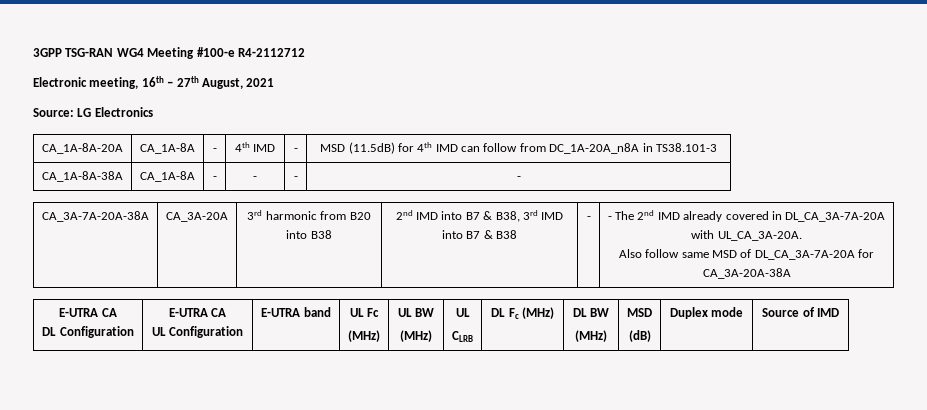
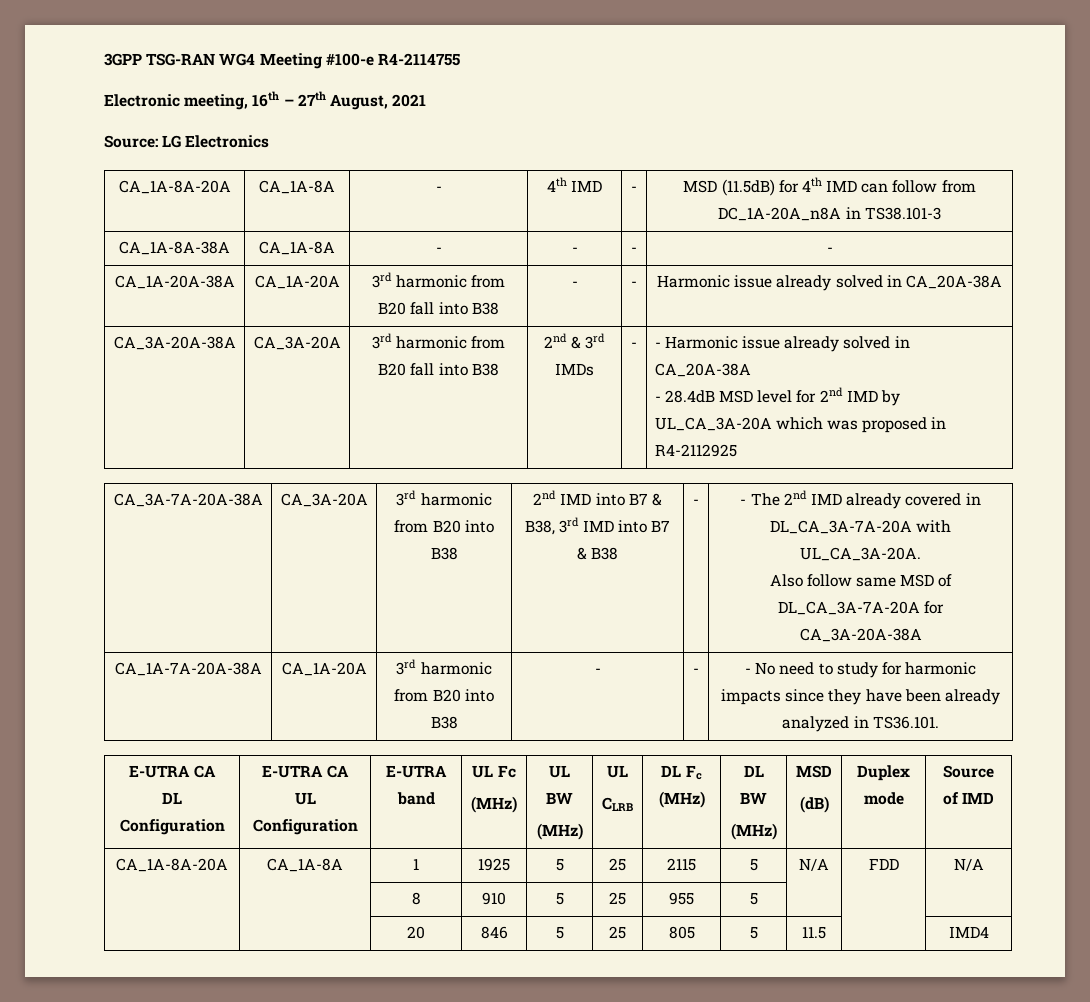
[237,48,305,57] R4-2112712 -> [377,53,460,66] R4-2114755
(521, 178) none -> [114,275,235,289] [254,275,340,289] [371,272,506,288] [378,302,499,315] [571,281,578,287] [631,281,637,287] [657,275,1002,291] [113,336,236,350] [253,336,341,350] [371,333,506,349] [378,363,499,376] [543,333,606,349] [555,363,594,376] [631,342,637,348] [654,336,910,352] [654,363,751,377] [654,387,900,406] [654,417,947,433] [654,444,737,457] // CA_1A-20A-38A | CA_1A-20A | 3rd harmonic from B20 fall into B38 | - | - | Harmonic issue already solved in CA_20A-38A // CA_3A-20A-38A | CA_3A-20A | 3rd harmonic from B20 fall into B38 | 2nd & 3rd IMDs | - | - Harmonic issue already solved in CA_20A-38A // - 28.4dB MSD level for 2nd IMD by UL_CA_3A-20A which was proposed in R4-2112925
(791, 273) none -> [114,662,262,676] [281,662,367,676] [396,659,492,675] [394,689,494,702] [430,716,458,729] [594,668,601,674] [693,668,699,674] [744,662,977,678] [721,689,1000,705] [782,716,939,732] // CA_1A-7A-20A-38A | CA_1A-20A | 3rd harmonic from B20 into B38 | - | - | - No need to study for harmonic impacts since they have been already analyzed in TS36.101.
(839, 312) none -> [116,858,228,872] [267,858,343,872] [413,858,419,870] [478,858,510,871] [555,858,564,871] [609,858,626,871] [667,858,696,871] [749,858,758,871] [799,858,829,871] [868,858,899,870] [953,858,984,871] [411,892,421,905] [482,892,506,905] [555,892,564,905] [609,892,626,905] [669,892,694,905] [749,892,758,905] [407,926,425,939] [480,926,508,939] [555,926,564,939] [609,926,626,939] [668,926,695,939] [749,926,758,939] [802,926,826,939] [948,926,989,938] // CA_1A-8A-20A | CA_1A-8A | 1 | 1925 | 5 | 25 | 2115 | 5 | N/A | FDD | N/A // | | 8 | 910 | 5 | 25 | 955 | 5 | | | // | | 20 | 846 | 5 | 25 | 805 | 5 | 11.5 | | IMD4

